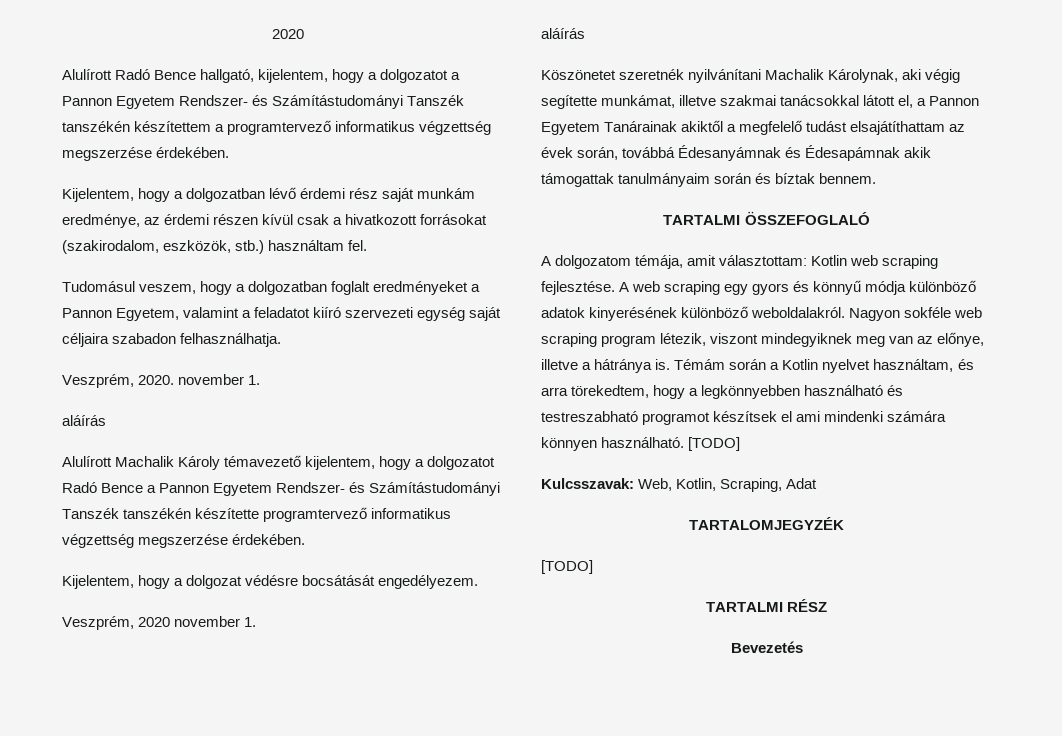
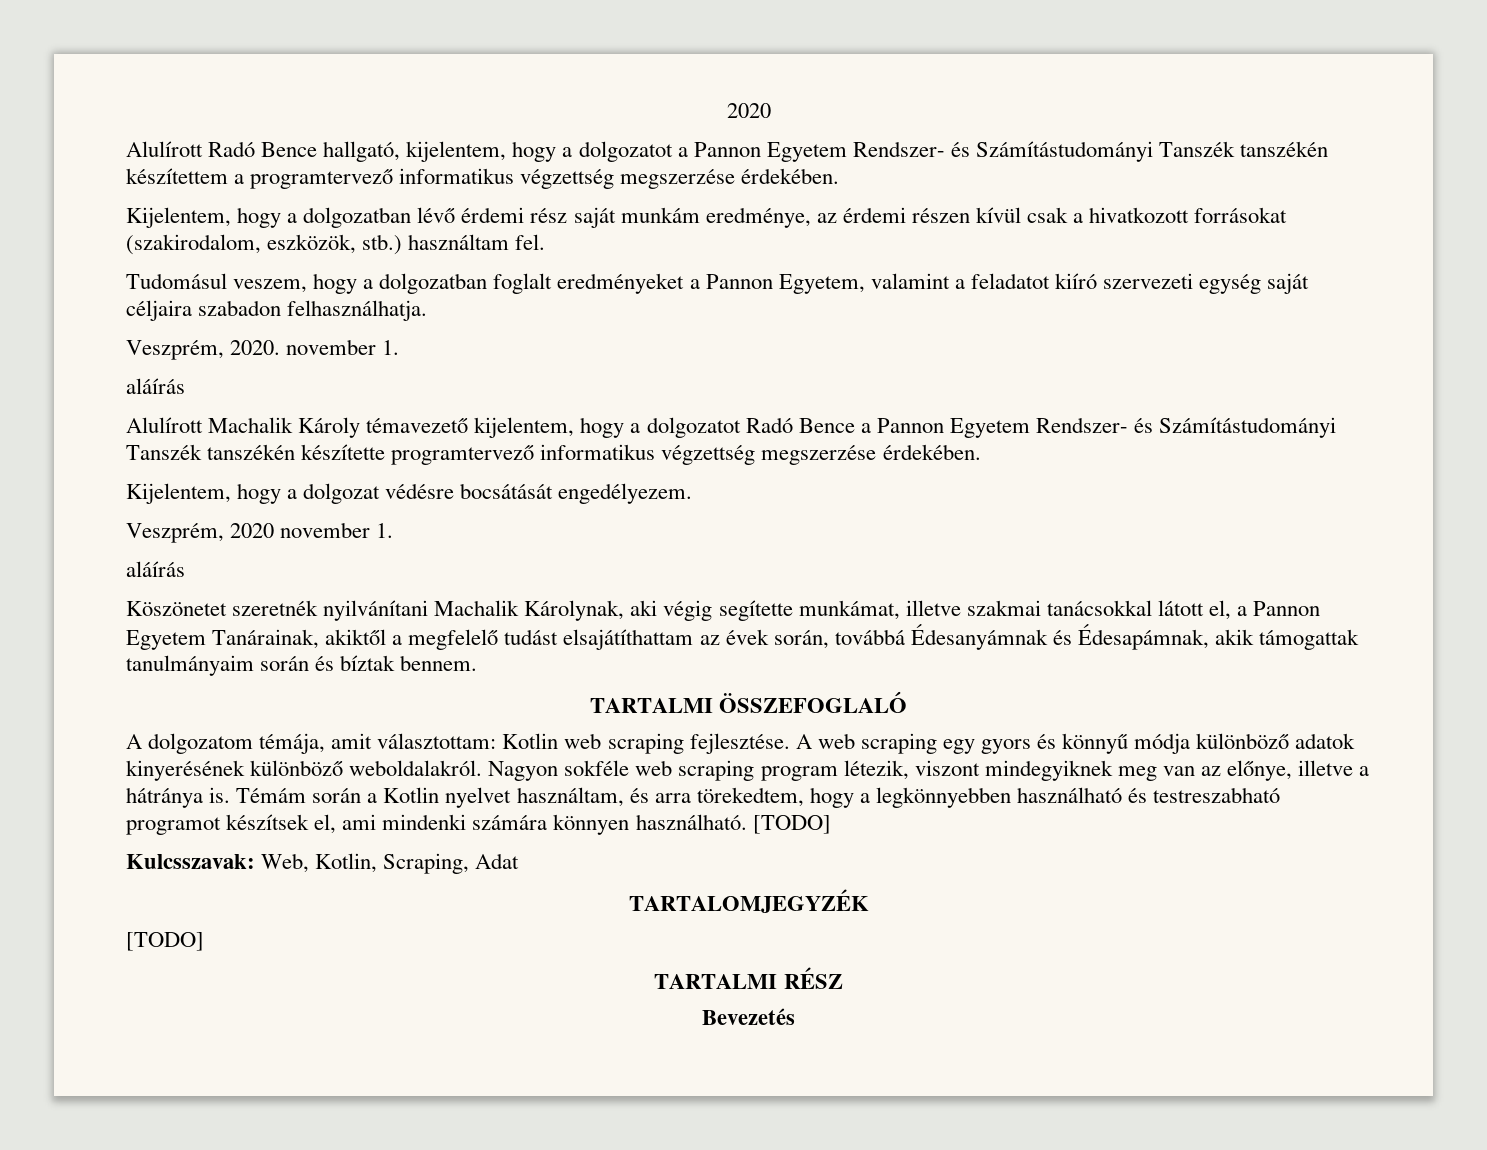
[604,121,678,132] Tanárainak -> [212,629,320,649] Tanárainak,
[805,145,901,161] Édesapámnak -> [1077,624,1209,650] Édesapámnak,
[781,411,793,422] el -> [314,814,337,834] el,

